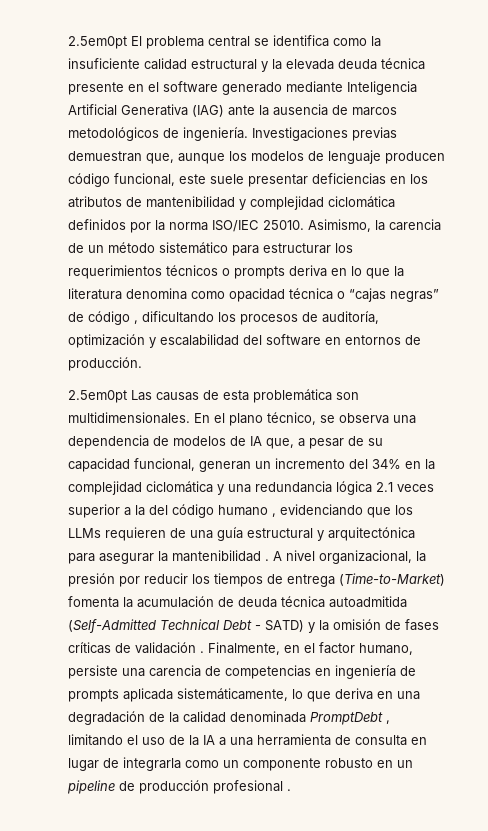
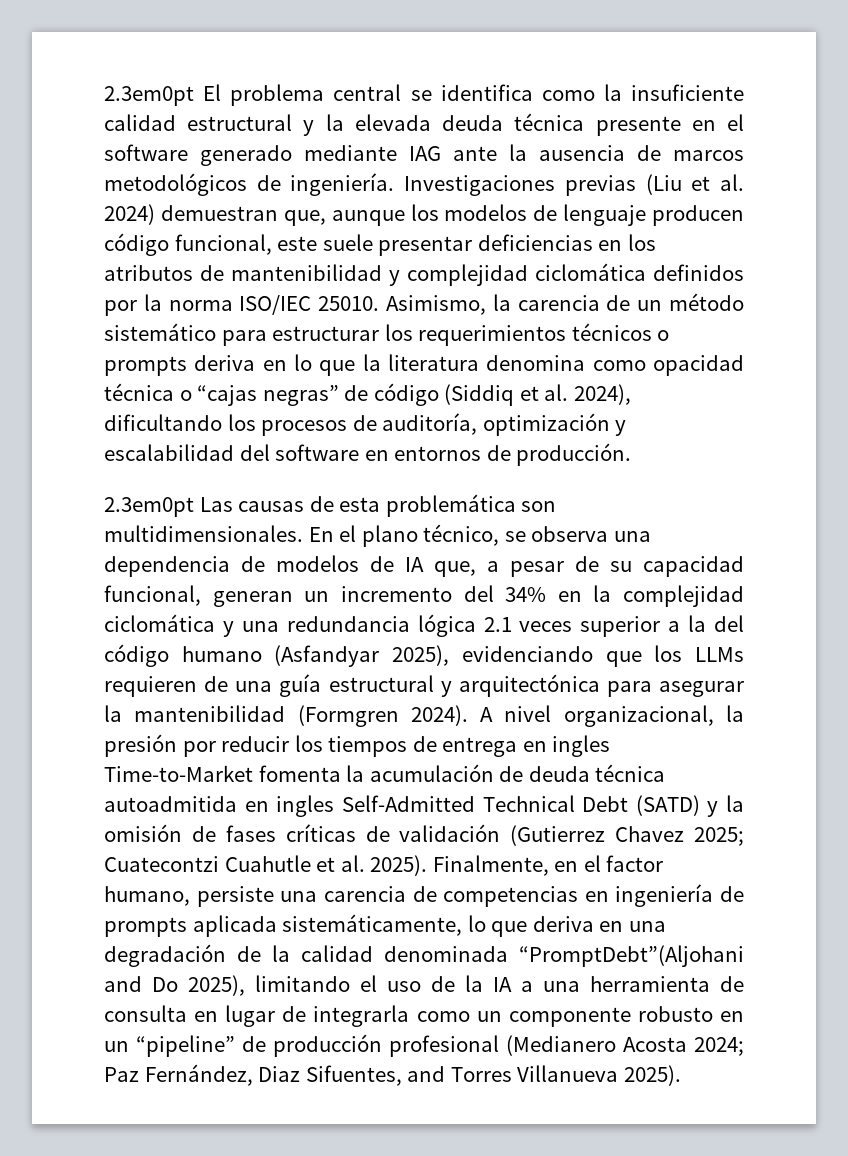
[68,36,127,49] 2.5em0pt -> [104,86,194,106] 2.3em0pt
[347,81,417,95] [68,104,224,117] Inteligencia Artificial Generativa (IAG) -> [409,146,441,161] IAG
(397, 134) none -> [645,174,744,195] [104,204,155,225] (Liu et al. 2024)
[134,320,138,324] , -> [444,384,631,406] (Siddiq et al. 2024),
[68,390,127,403] 2.5em0pt -> [104,497,194,517] 2.3em0pt
[272,513,276,517] , -> [274,645,450,667] (Asfandyar 2025),
[265,559,269,561] . -> [297,705,468,727] (Formgren 2024).
[339,573,445,586] (Time-to-Market) -> [522,735,611,757] [104,765,253,782] en ingles Time-to-Market
[68,619,304,633] (Self-Admitted Technical Debt - SATD) -> [244,795,700,817] en ingles Self-Admitted Technical Debt (SATD)
[200,651,204,653] . -> [510,825,744,846] [104,855,428,876] (Gutierrez Chavez 2025; Cuatecontzi Cuahutle et al. 2025).
[310,712,390,725] PromptDebt , -> [519,945,744,967] [104,975,245,996] “PromptDebt”(Aljohani and Do 2025),
[67,780,115,794] pipeline -> [136,1035,235,1057] “pipeline”
[287,789,291,791] . -> [506,1035,744,1056] [104,1064,681,1086] (Medianero Acosta 2024; Paz Fernández, Diaz Sifuentes, and Torres Villanueva 2025).

